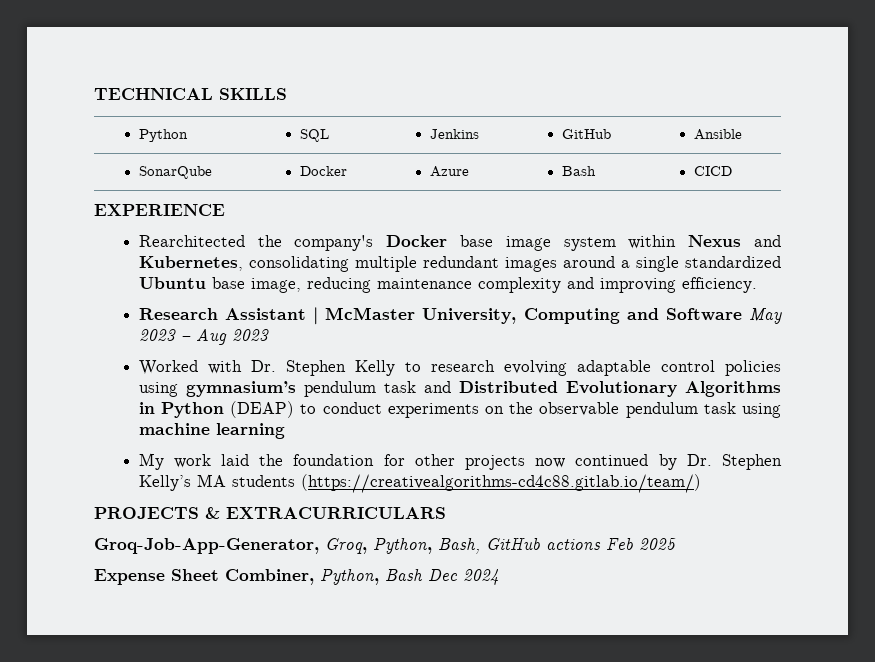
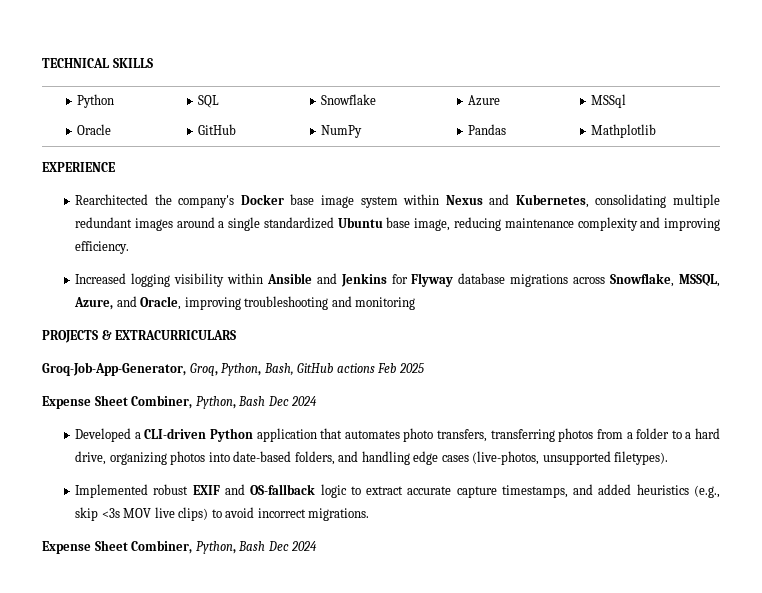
[429,129,479,139] [561,129,611,139] [693,129,742,140] [138,166,212,179] [299,166,347,176] [429,166,469,177] [561,166,596,176] [693,166,732,176] Jenkins | GitHub | Ansible // SonarQube | Docker | Azure | Bash | CICD -> [321,94,377,105] [468,95,501,106] [591,94,627,108] [77,124,112,135] [198,124,237,135] [321,125,363,138] [468,124,507,135] [591,124,657,138] Snowflake | Azure | MSSql // Oracle | GitHub | NumPy | Pandas | Mathplotlib
[138,307,782,325] [138,329,269,345] [138,360,781,376] [138,381,781,397] [138,401,781,418] [138,423,285,439] [138,453,782,470] [138,474,701,493] Research Assistant | McMaster University, Computing and Software May 2023 – Aug 2023 // Worked with Dr. Stephen Kelly to research evolving adaptable control policies using gymnasium’s pendulum task and Distributed Evolutionary Algorithms in Python (DEAP) to conduct experiments on the observable pendulum task using machine learning // My work laid the foundation for other projects now continued by Dr. Stephen Kelly’s MA students (https://creativealgorithms-cd4c88.gitlab.io/team/) -> [75,273,721,287] [74,296,416,310] Increased logging visibility within Ansible and Jenkins for Flyway database migrations across Snowflake, MSSQL, Azure, and Oracle, improving troubleshooting and monitoring
(499, 577) none -> [75,428,721,442] [75,451,669,465] [75,484,720,498] [75,507,370,521] [42,540,318,554] // Developed a CLI-driven Python application that automates photo transfers, transferring photos from a folder to a hard drive, organizing photos into date-based folders, and handling edge cases (live-photos, unsupported filetypes). // Implemented robust EXIF and OS-fallback logic to extract accurate capture timestamps, and added heuristics (e.g., skip <3s MOV live clips) to avoid incorrect migrations. // Expense Sheet Combiner, Python, Bash Dec 2024

